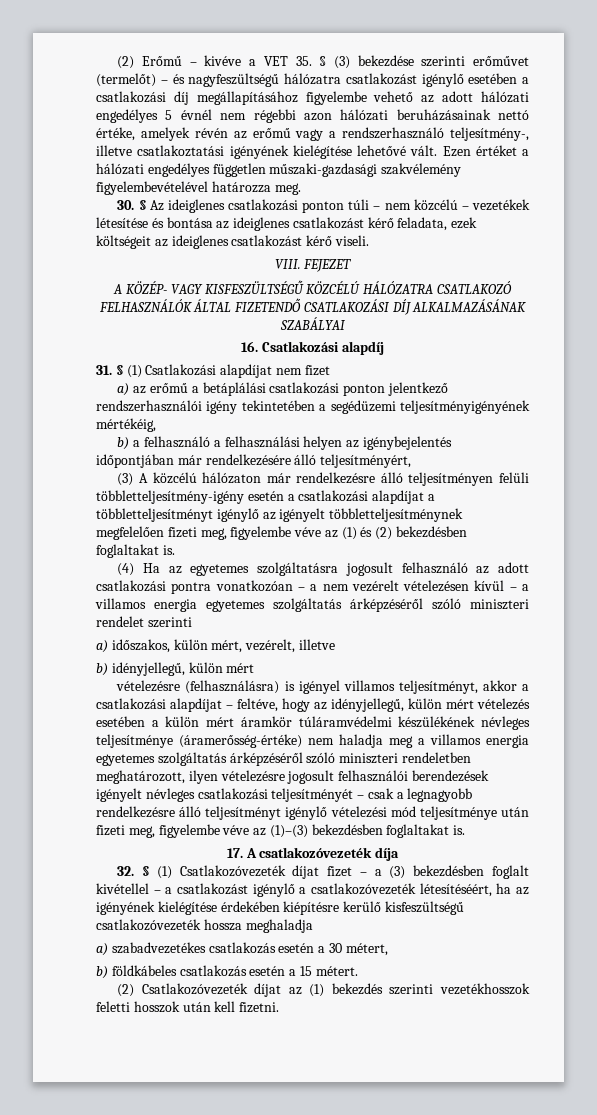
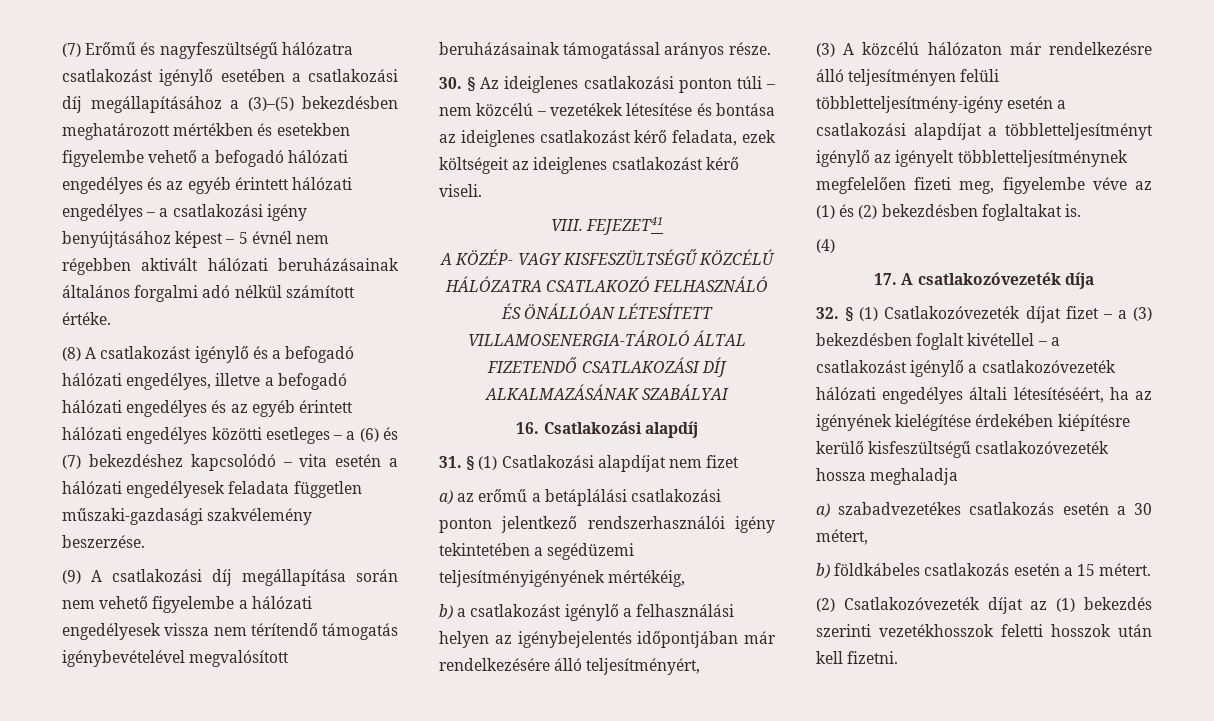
[117,55,529,69] [96,73,168,87] (2) Erőmű – kivéve a VET 35. § (3) bekezdése szerinti erőművet (termelőt) – -> [62,42,137,57] (7) Erőmű
[305,91,529,105] [96,109,529,123] [96,127,529,141] [96,145,529,159] [96,163,462,177] [96,181,301,195] figyelembe vehető az adott hálózati engedélyes 5 évnél nem régebbi azon hálózati beruházásainak nettó értéke, amelyek révén az erőmű vagy a rendszerhasználó teljesítmény-, illetve csatlakoztatási igényének kielégítése lehetővé vált. Ezen értéket a hálózati engedélyes független műszaki-gazdasági szakvélemény figyelembevételével határozza meg. -> [230,96,398,111] [62,123,350,140] [62,150,348,167] [62,177,352,194] [62,204,307,221] [62,231,329,248] [62,258,399,275] [62,285,355,302] [62,312,111,325] [62,346,355,363] [62,373,347,390] [62,400,353,417] [62,427,398,444] [62,454,398,471] [62,481,362,498] [62,508,313,525] [62,535,145,548] [62,569,398,586] [62,596,312,613] [62,623,398,640] [62,650,290,667] [439,42,771,59] a (3)–(5) bekezdésben meghatározott mértékben és esetekben figyelembe vehető a befogadó hálózati engedélyes és az egyéb érintett hálózati engedélyes – a csatlakozási igény benyújtásához képest – 5 évnél nem régebben aktivált hálózati beruházásainak általános forgalmi adó nélkül számított értéke. // (8) A csatlakozást igénylő és a befogadó hálózati engedélyes, illetve a befogadó hálózati engedélyes és az egyéb érintett hálózati engedélyes közötti esetleges – a (6) és (7) bekezdéshez kapcsolódó – vita esetén a hálózati engedélyesek feladata független műszaki-gazdasági szakvélemény beszerzése. // (9) A csatlakozási díj megállapítása során nem vehető figyelembe a hálózati engedélyesek vissza nem térítendő támogatás igénybevételével megvalósított beruházásainak támogatással arányos része.
[303,259,352,272] FEJEZET -> [586,217,664,235] FEJEZET41
[98,299,192,312] FELHASZNÁLÓK -> [653,276,769,292] [500,303,714,319] [467,330,690,346] FELHASZNÁLÓ ÉS ÖNÁLLÓAN LÉTESÍTETT VILLAMOSENERGIA-TÁROLÓ
[143,436,210,448] felhasználó -> [470,604,619,621] csatlakozást igénylő
[143,562,529,576] [96,580,529,594] [95,598,529,612] [96,616,192,628] [96,639,335,653] [96,662,255,676] [116,680,529,694] [96,698,530,712] [96,716,530,730] [96,734,529,748] [96,752,471,766] [96,770,489,784] [96,788,473,802] [96,806,529,820] [96,824,466,838] Ha az egyetemes szolgáltatásra jogosult felhasználó az adott csatlakozási pontra vonatkozóan – a nem vezérelt vételezésen kívül – a villamos energia egyetemes szolgáltatás árképzéséről szóló miniszteri rendelet szerinti // a) időszakos, külön mért, vezérelt, illetve // b) idényjellegű, külön mért // vételezésre (felhasználásra) is igényel villamos teljesítményt, akkor a csatlakozási alapdíjat – feltéve, hogy az idényjellegű, külön mért vételezés esetében a külön mért áramkör túláramvédelmi készülékének névleges teljesítménye (áramerősség-értéke) nem haladja meg a villamos energia egyetemes szolgáltatás árképzéséről szóló miniszteri rendeletben meghatározott, ilyen vételezésre jogosult felhasználói berendezések igényelt névleges csatlakozási teljesítményét – csak a legnagyobb rendelkezésre álló teljesítményt igénylő vételezési mód teljesítménye után fizeti meg, figyelembe véve az (1)–(3) bekezdésben foglaltakat is. -> (835, 246) none
(416, 889) none -> [816,387,1008,404] hálózati engedélyes általi

